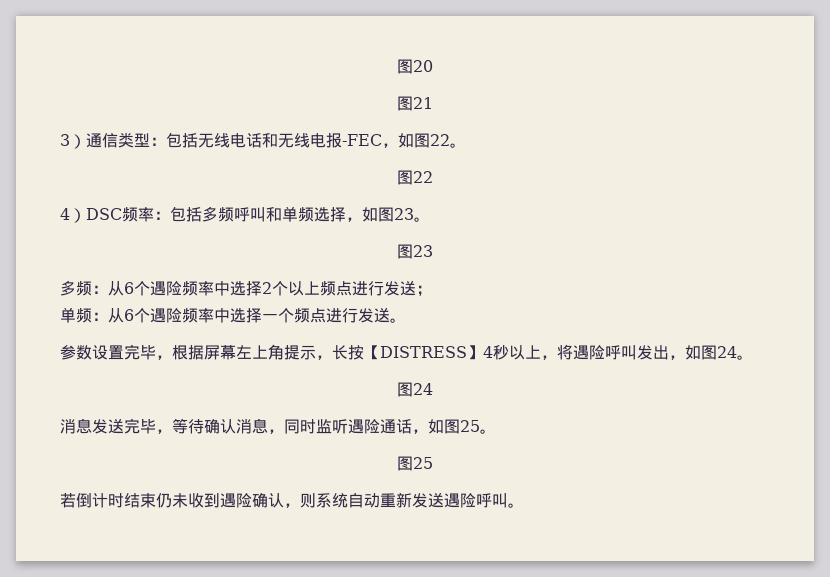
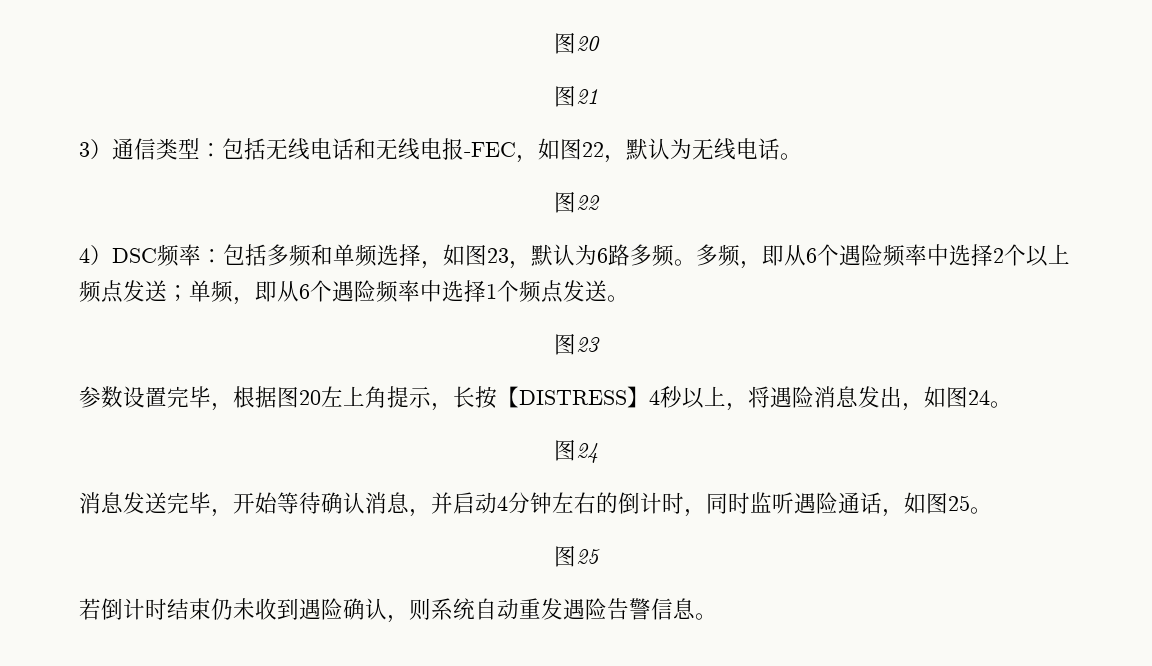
(450, 140) none -> [604,138,780,163] ，默认为无线电话
[234,207,266,222] 呼叫 -> (311, 255) none
[414,217,430,222] [397,244,433,259] [60,280,108,296] 。 // 图23 // 多频： -> [509,244,784,269] ，默认为6路多频。多频，即
[352,281,384,296] 进行 -> (123, 291) none
[60,307,358,323] // 单频：从6个遇险频率中选择一个频点进行 -> [189,280,563,305] 单频，即从6个遇险频率中选择1个频点
(406, 320) none -> [554,333,600,355] // 图23
[204,345,236,360] 屏幕 -> [277,386,321,408] 图20
[605,345,637,360] 呼叫 -> [814,386,858,408] 消息
(172, 431) none -> [233,492,278,514] 开始
(284, 431) none -> [431,492,706,517] 并启动4分钟左右的倒计时，
[396,492,508,508] 新发送遇险呼叫 -> [541,598,695,620] 发遇险告警信息

